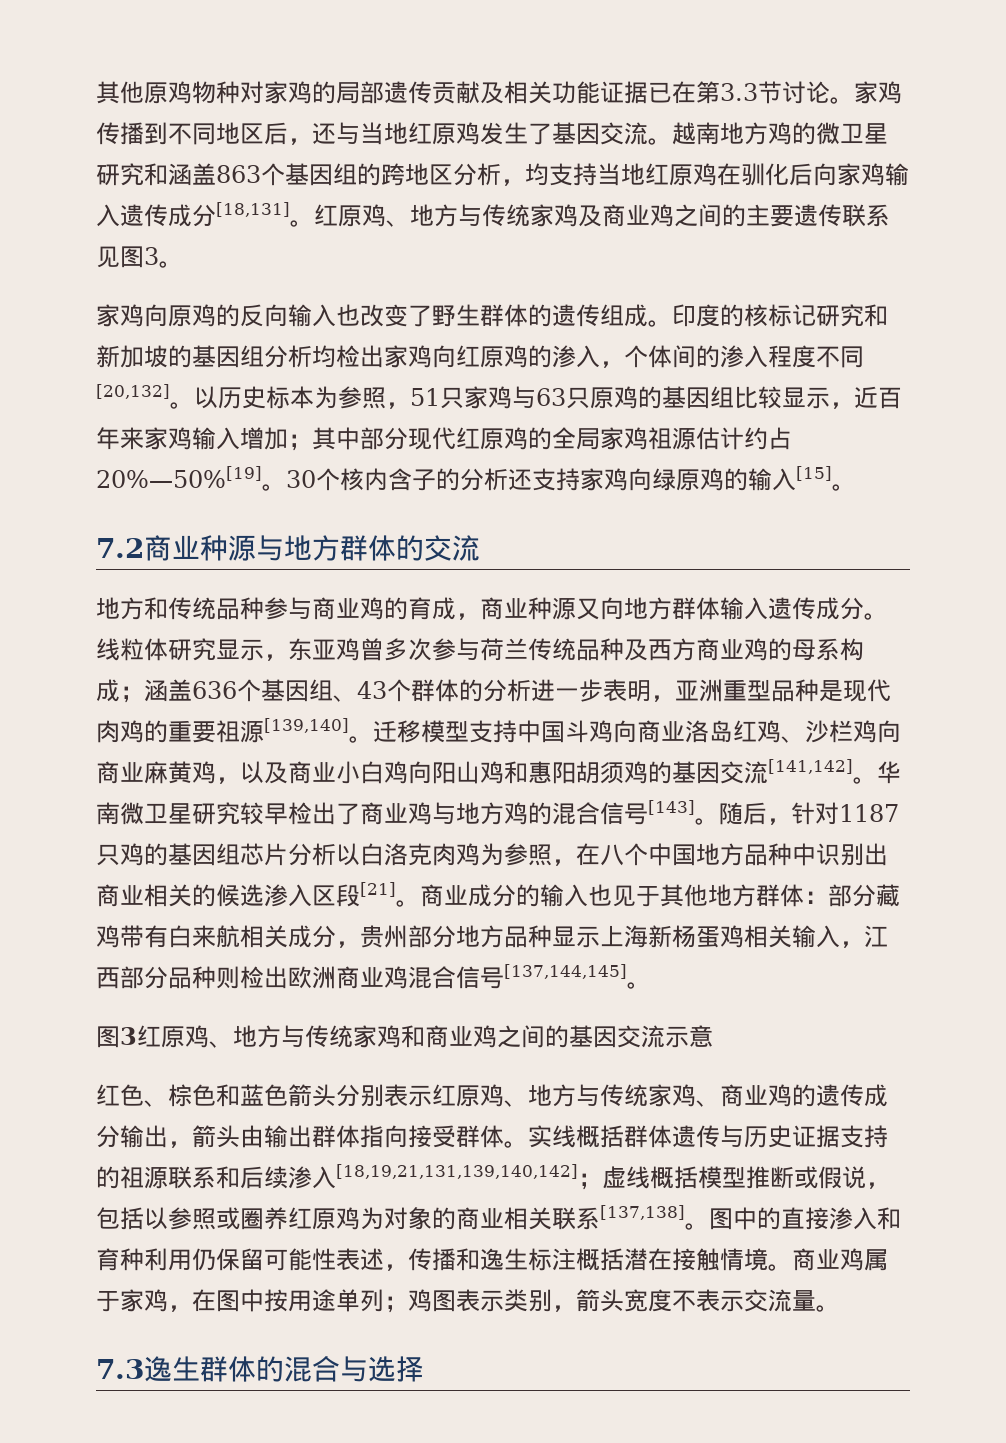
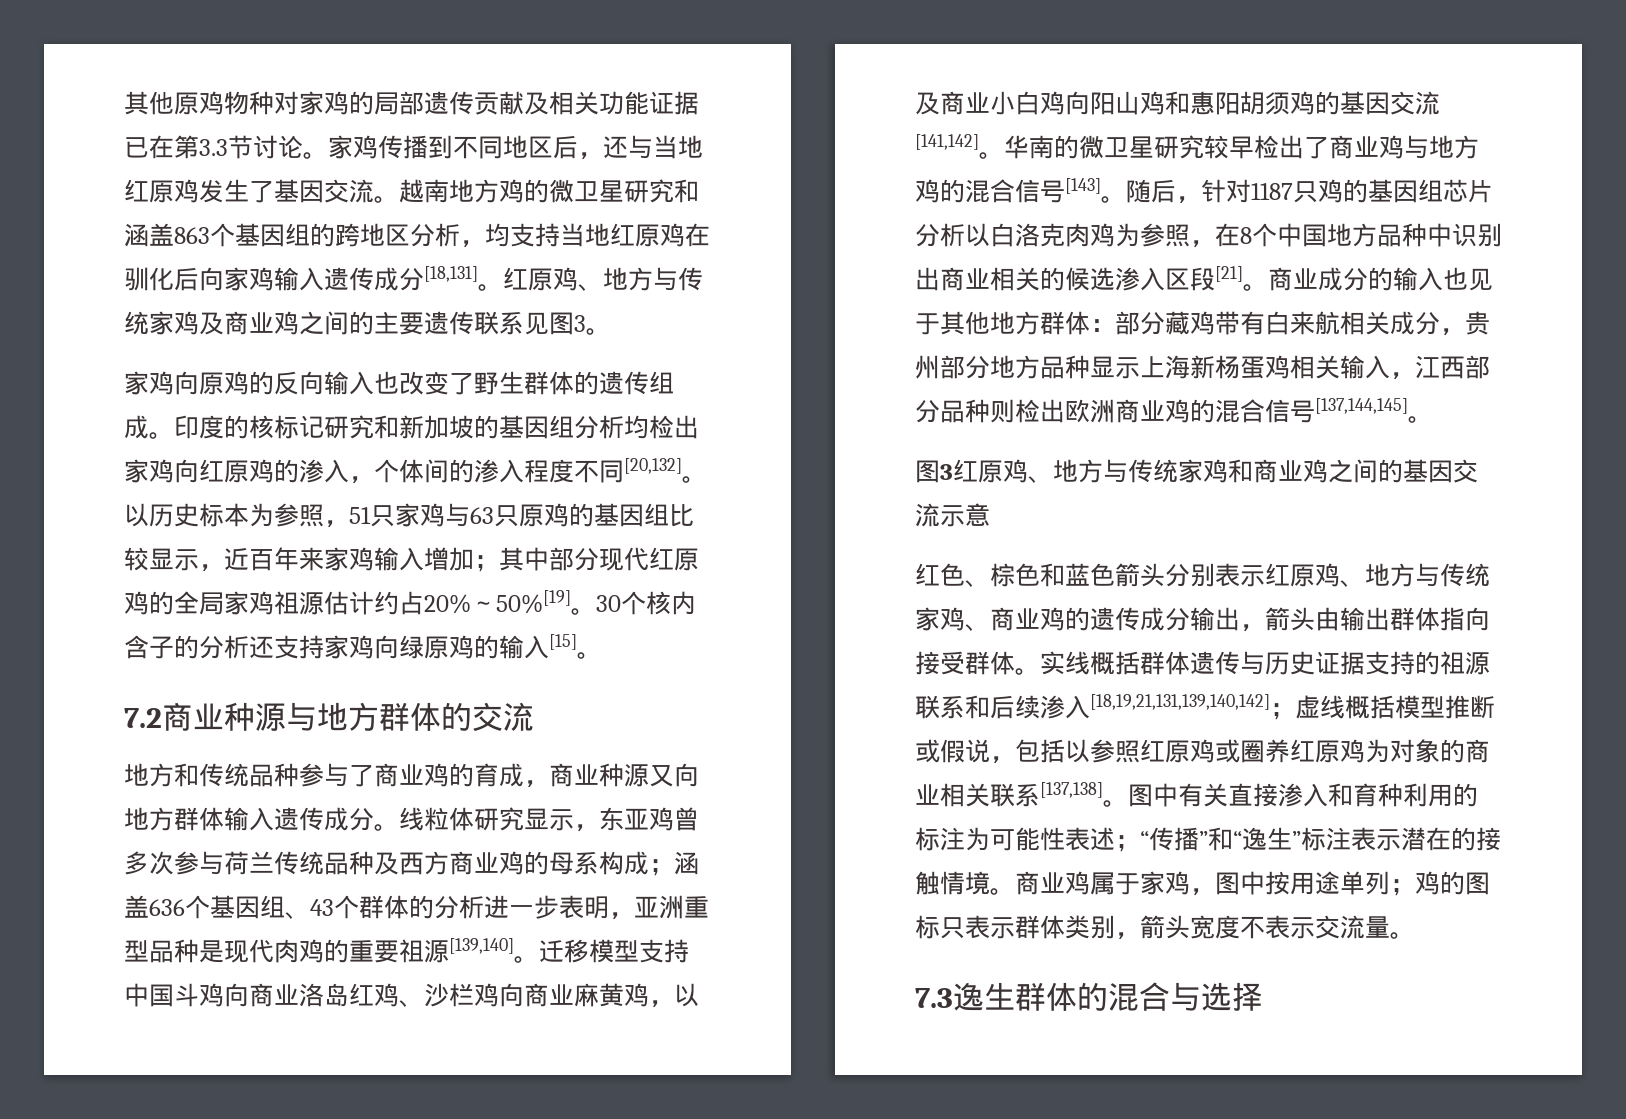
[96,466,262,488] 20%—50%[19] -> [424,590,571,614] 20%～50%[19]
(312, 608) none -> [349,765,374,787] 了
(120, 813) none -> [1054,135,1079,159] 的
[600,844,624,866] 八 -> [1240,227,1252,244] 8
(408, 977) none -> [1190,399,1215,423] 的
(216, 1219) none -> [1140,739,1215,763] 红原鸡
[757,1207,781,1230] 的 -> [1178,783,1228,807] 有关
[192,1248,264,1271] 仍保留 -> [1453,783,1478,807] [915,827,990,851] 的标注为
[384,1248,672,1271] ，传播和逸生标注概括潜在 -> [1115,827,1476,852] ；“传播”和“逸生”标注表示潜在的
[192,1289,216,1312] 在 -> (1215, 892) none
[432,1289,504,1312] 图表示 -> [1440,871,1490,895] [915,915,1065,939] 的图标只表示群体

